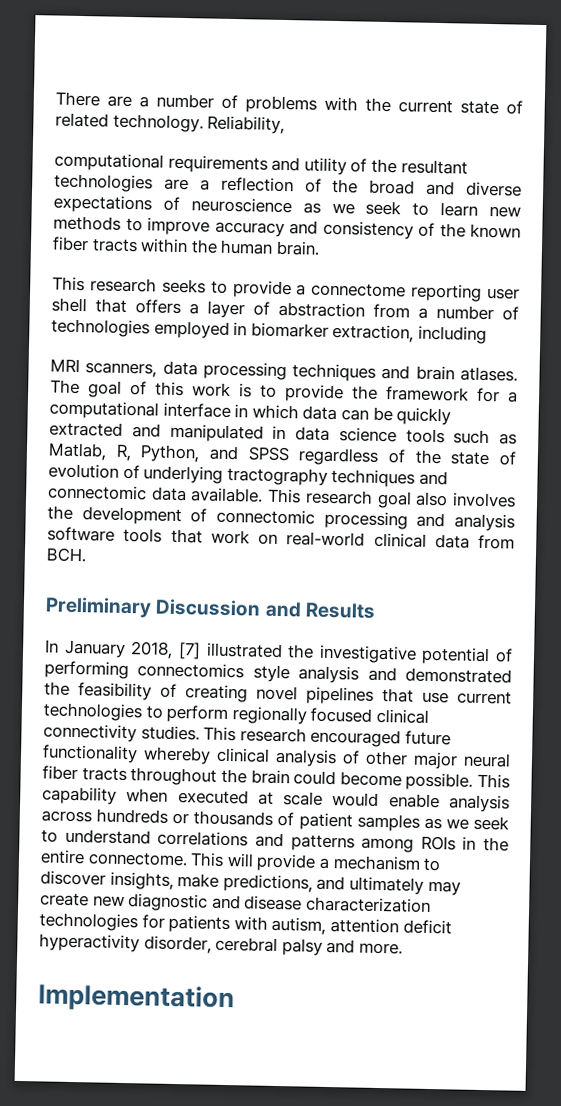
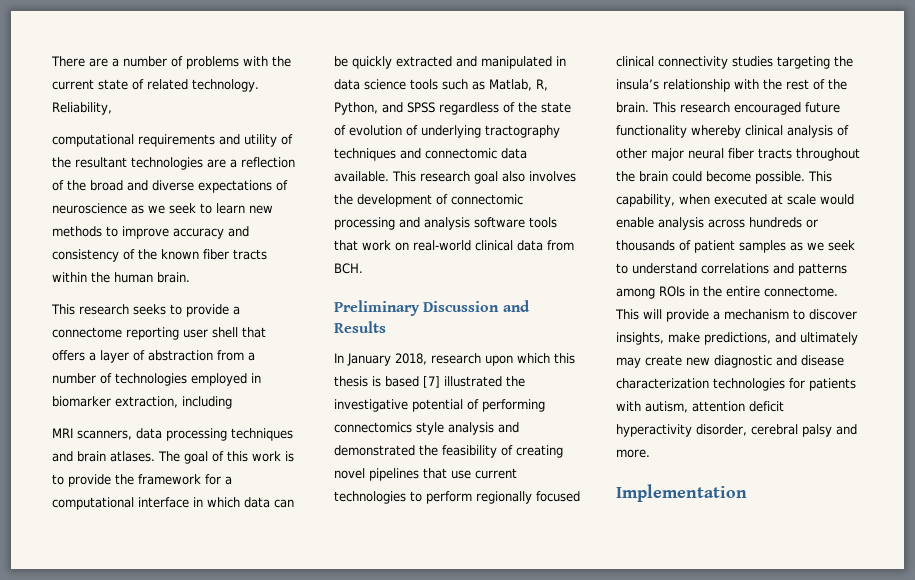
(174, 650) none -> [431,353,575,366] [334,376,419,387] research upon which this thesis is based
[140,725,200,741] studies. -> [732,56,853,69] [616,79,847,92] [616,102,649,113] studies targeting the insula’s relationship with the rest of the brain.
[42,786,117,805] capability -> [616,194,675,207] capability,

